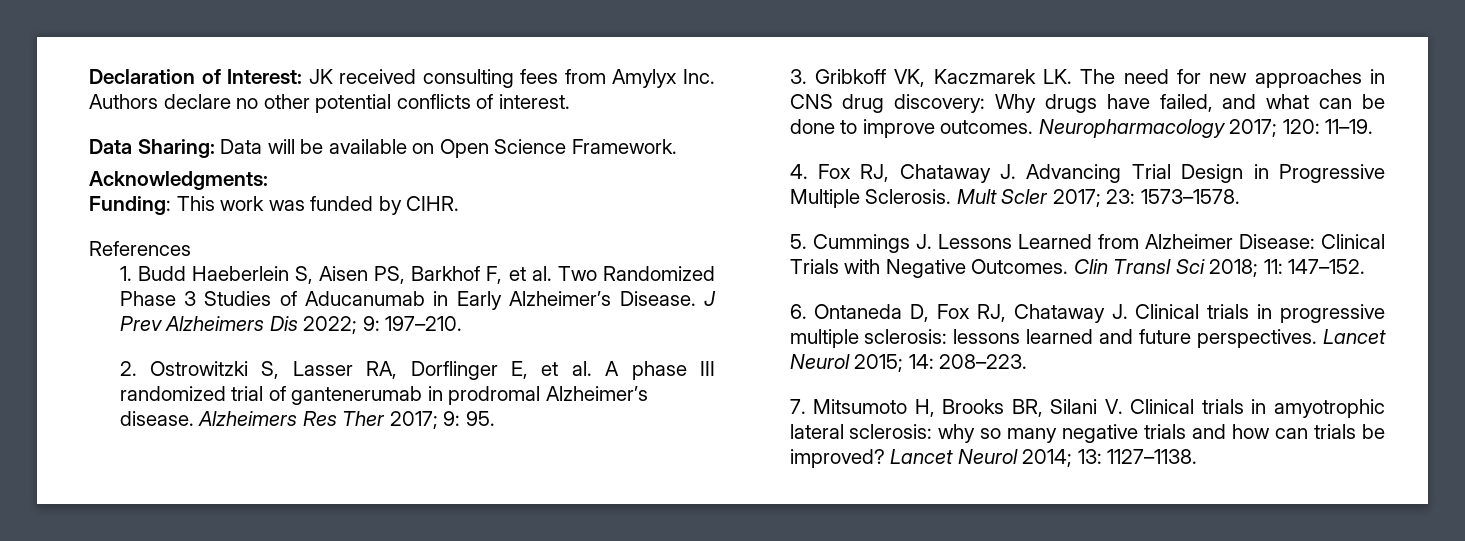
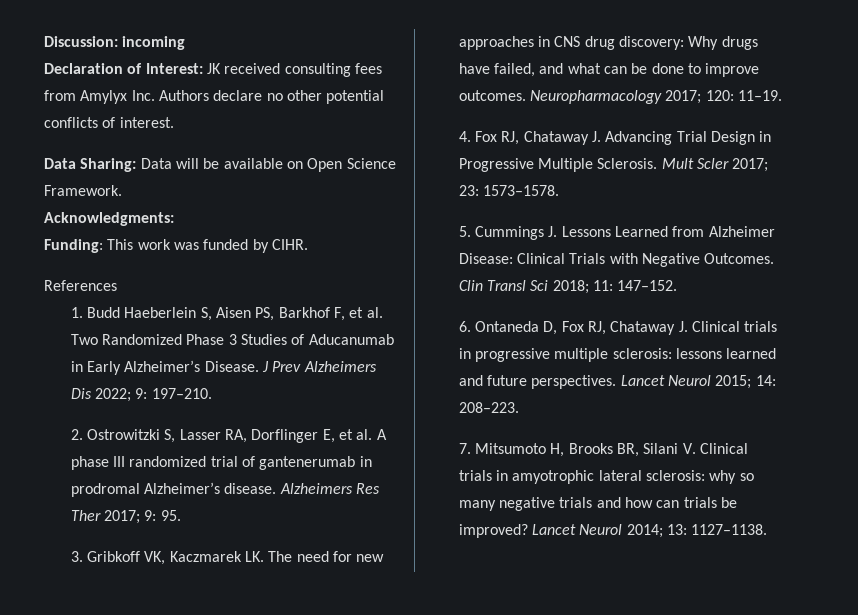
(89, 76) none -> [44,36,186,50] Discussion: incoming //

